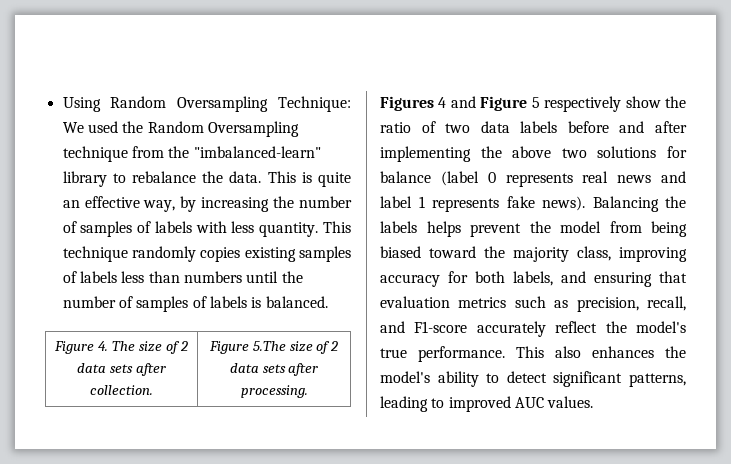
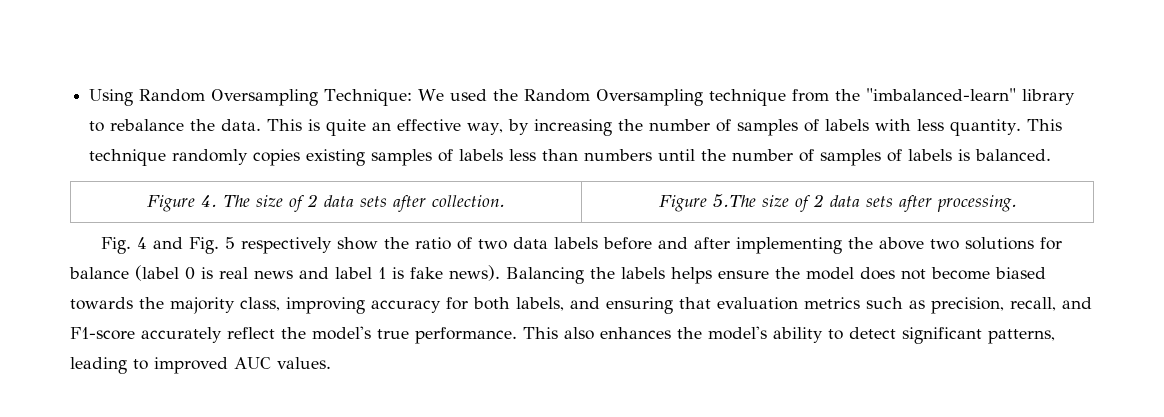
[380,96,434,111] Figures -> [101,237,132,254] Fig.
[480,96,528,111] Figure -> [189,237,220,254] Fig.
[505,173,573,187] represents -> [201,267,213,279] is
[432,198,499,212] represents -> [392,267,404,279] is
[470,223,521,237] prevent -> [718,270,769,279] ensure
[609,221,687,237] [380,246,476,258] from being biased toward -> [860,267,1046,280] [70,297,133,310] does not become biased towards

